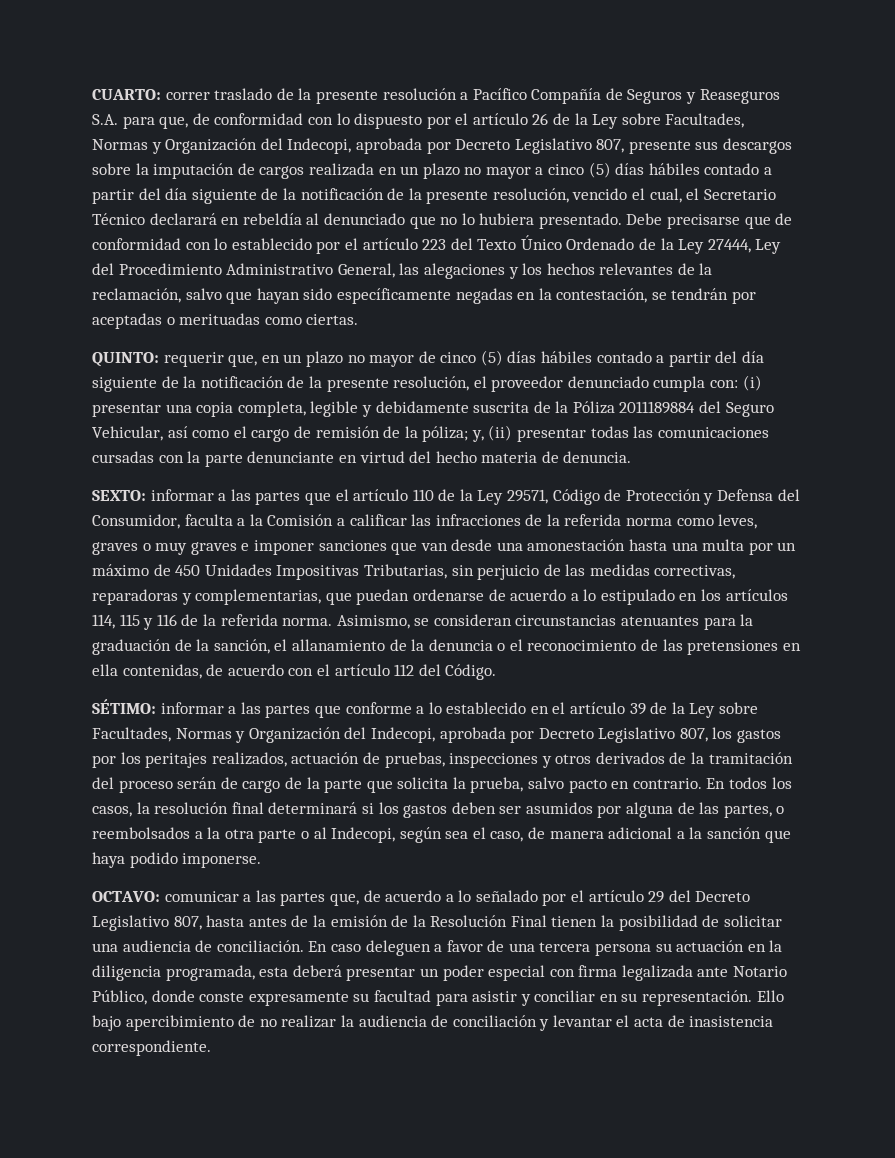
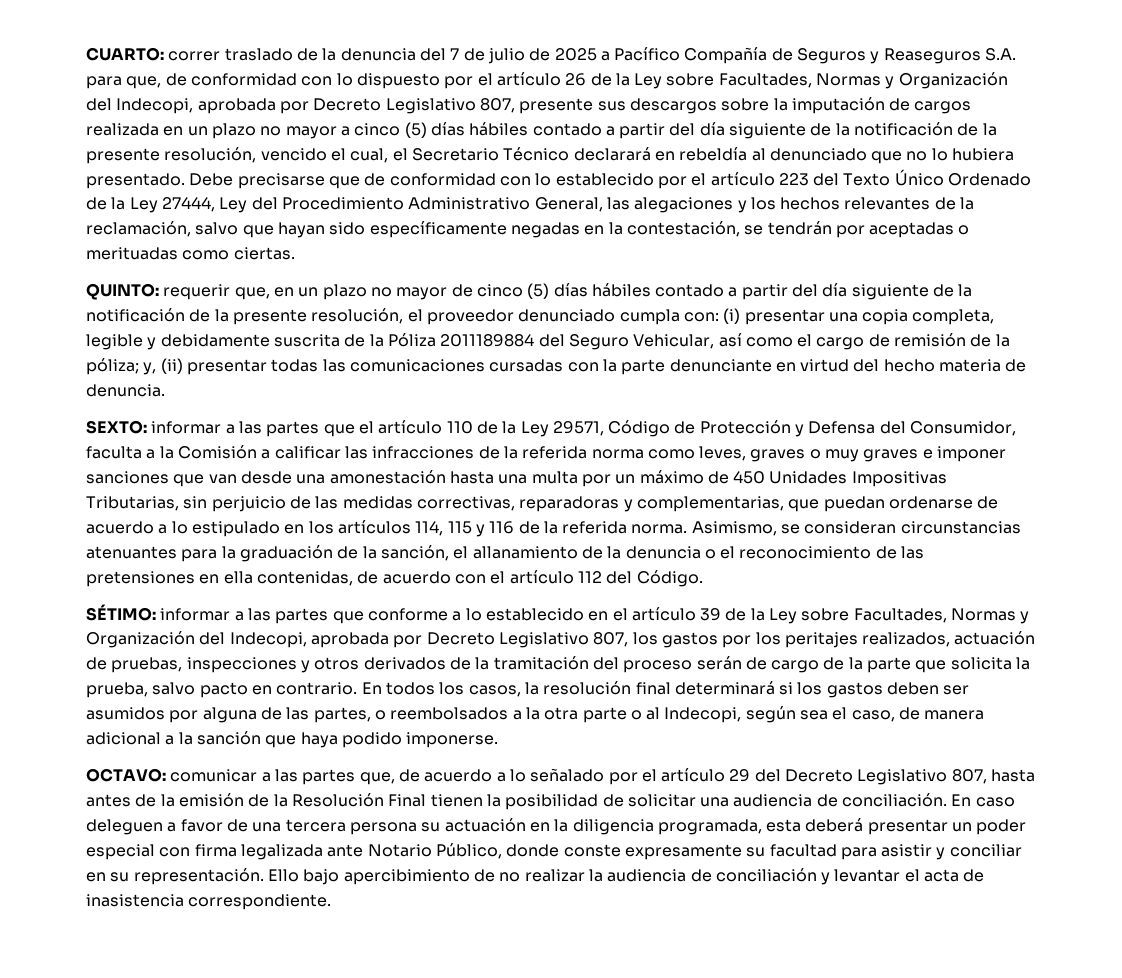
[315,88,457,104] presente resolución -> [340,48,597,64] denuncia del 7 de julio de 2025

